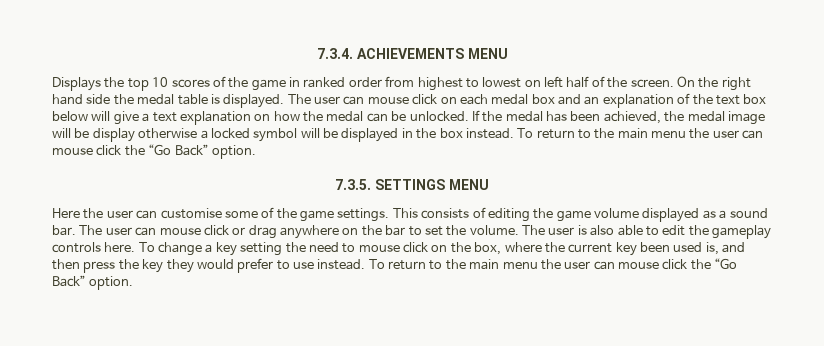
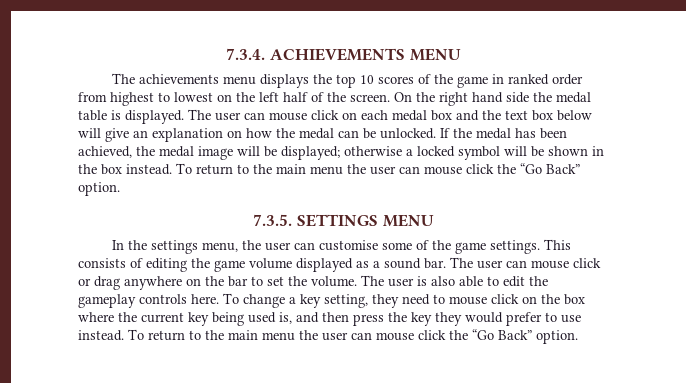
[52,77,101,91] Displays -> [111,73,309,88] The achievements menu displays
(541, 83) none -> [236,92,255,102] the
[584,93,691,108] an explanation of -> (479, 115) none
[142,112,177,122] a text -> [133,130,148,138] an
[92,128,135,142] display -> [281,146,340,160] displayed;
[341,128,399,142] displayed -> [548,146,588,156] shown
[52,208,80,218] Here -> [111,240,238,254] In the settings menu,
[240,242,306,256] setting the -> [324,294,399,308] setting, they
[474,242,502,255] box, -> [564,294,585,305] box
[640,242,671,252] been -> [212,312,244,326] being

